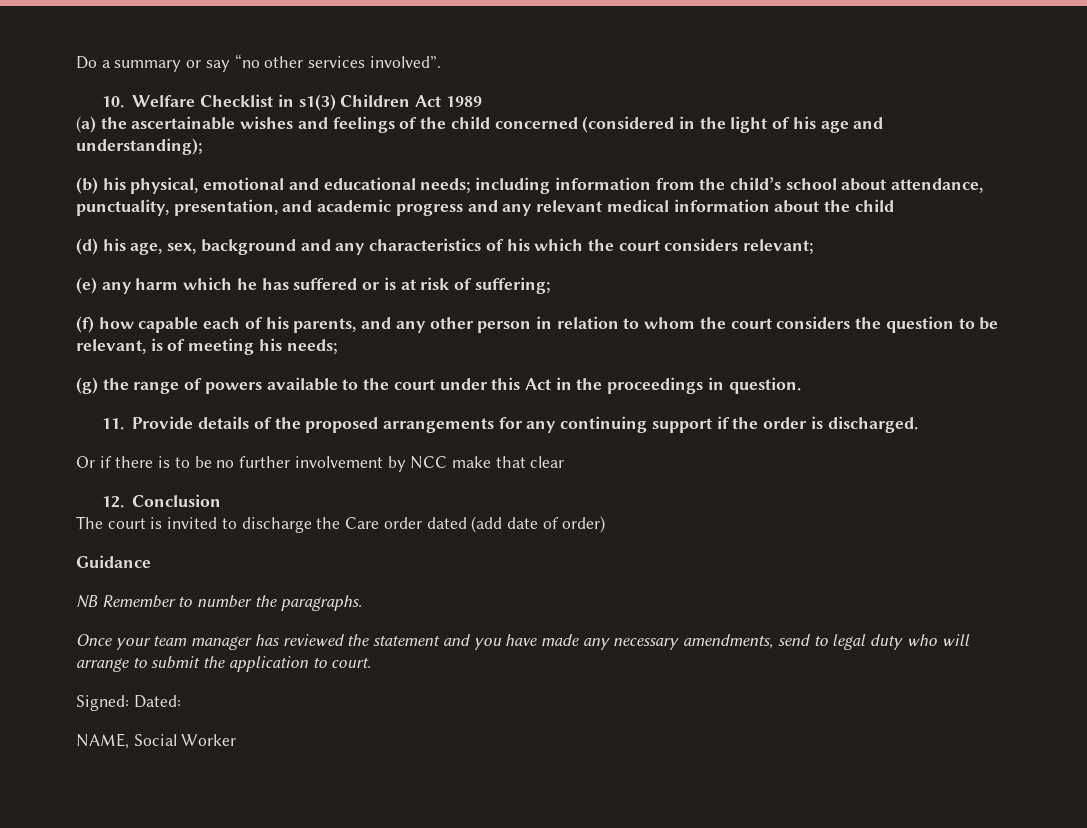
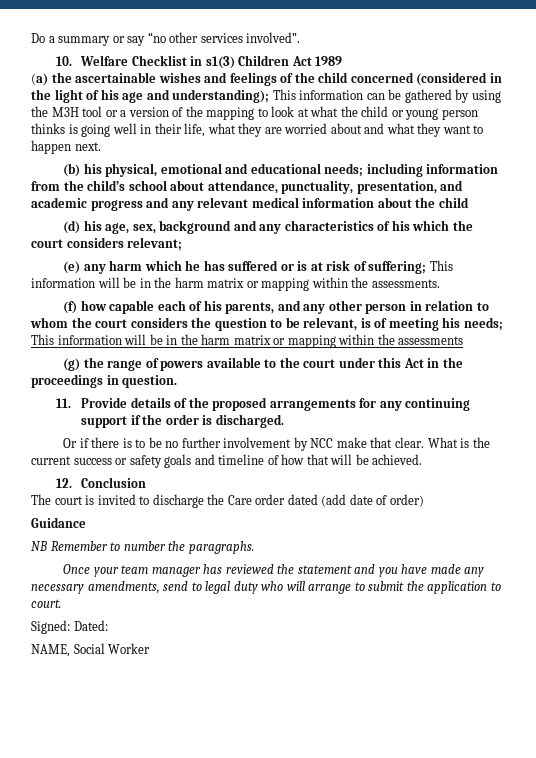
(202, 146) none -> [272,89,501,103] [31,106,478,120] [31,123,484,137] [31,140,101,154] This information can be gathered by using the M3H tool or a version of the mapping to look at what the child or young person thinks is going well in their life, what they are worried about and what they want to happen next.
(550, 285) none -> [429,260,453,271] [31,277,440,291] This information will be in the harm matrix or mapping within the assessments.
(337, 346) none -> [31,334,464,348] This information will be in the harm matrix or mapping within the assessments
[530,456,565,468] clear -> [394,437,490,448] [31,454,423,468] clear. What is the current success or safety goals and timeline of how that will be achieved.

